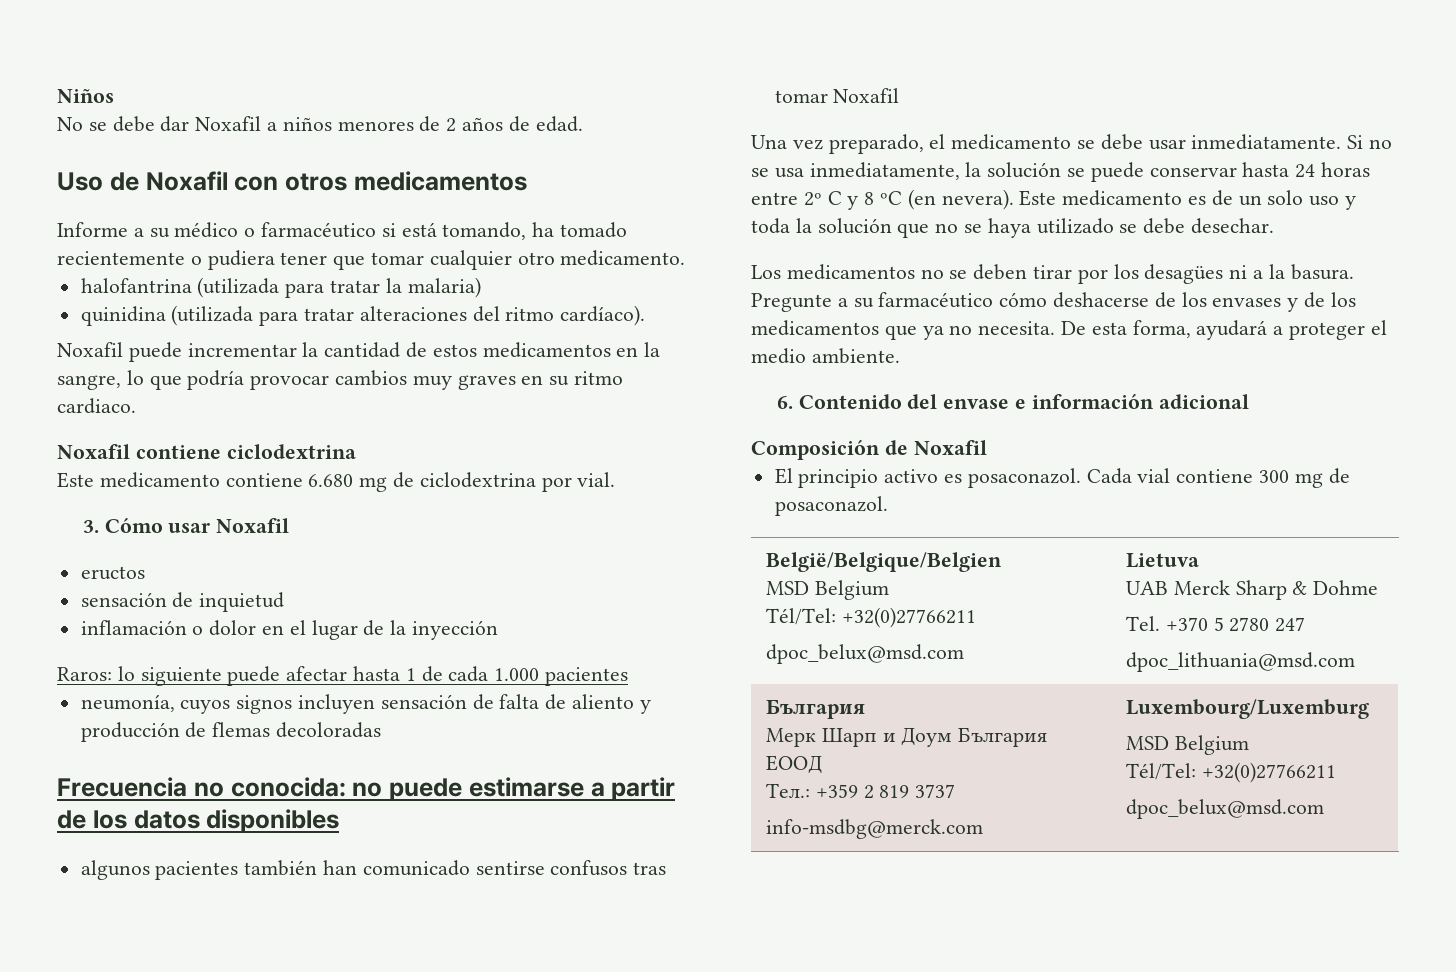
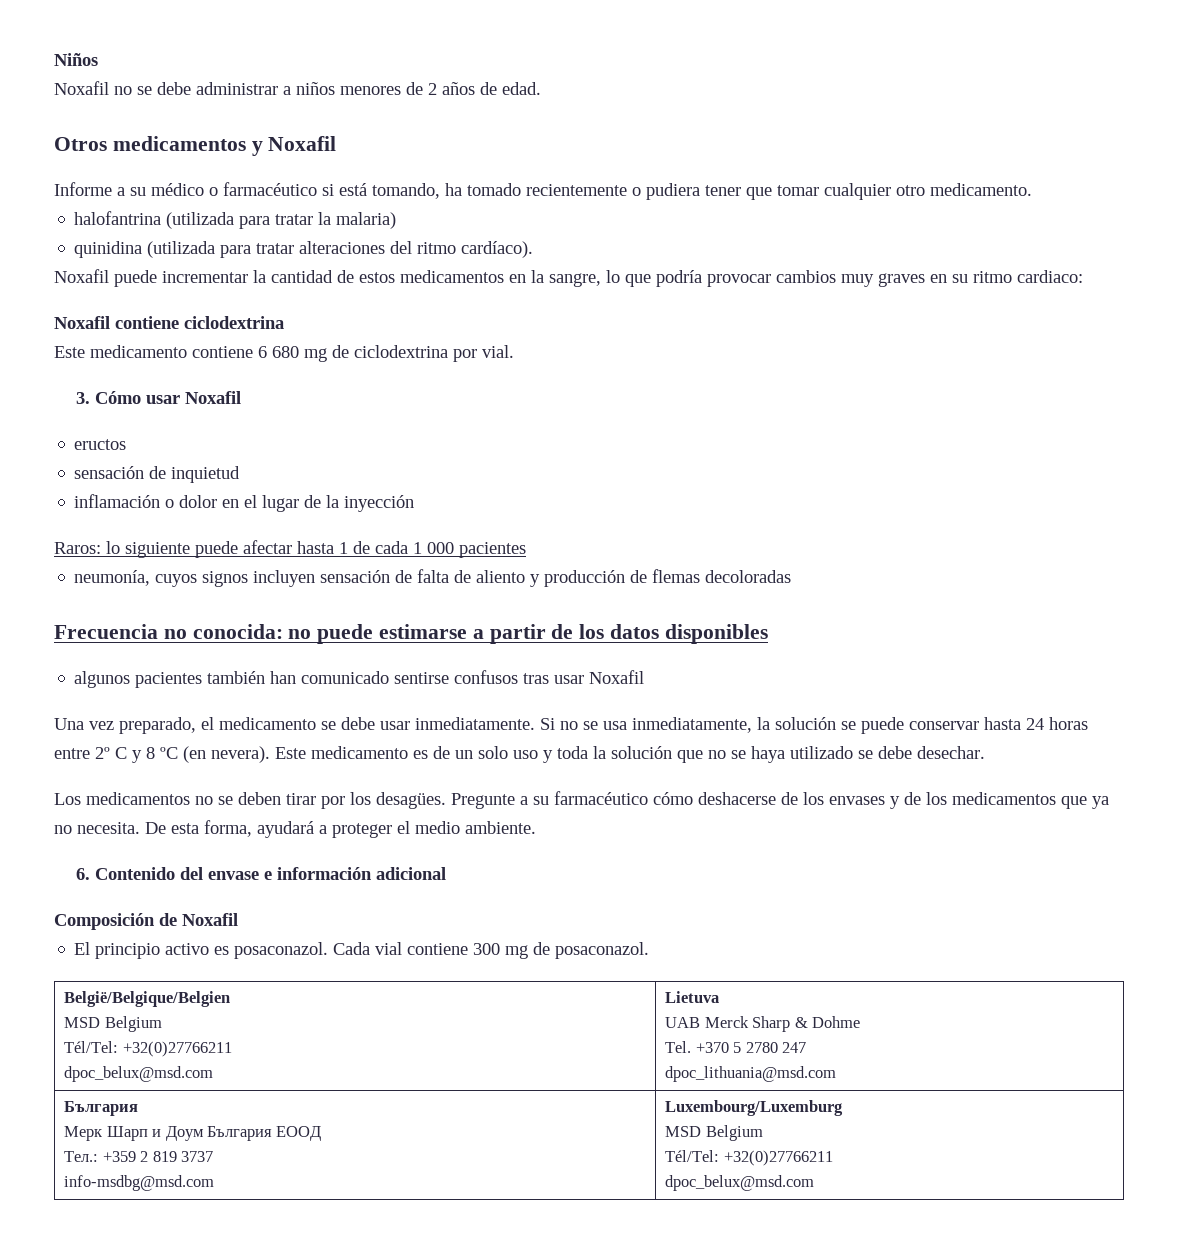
[57,116,262,132] No se debe dar Noxafil -> [54,81,278,95] Noxafil no se debe administrar
[57,171,527,191] Uso de Noxafil con otros medicamentos -> [54,136,337,156] Otros medicamentos y Noxafil
[57,398,136,414] cardiaco. -> [1017,270,1083,283] cardiaco:
[308,474,354,487] 6.680 -> [258,346,299,358] 6 680
[494,668,540,681] 1.000 -> [413,542,454,554] 1 000
[774,90,828,103] tomar -> [554,675,585,684] usar
[1144,264,1354,284] desagües ni a la basura. -> [376,792,446,809] desagües.
[765,819,983,839] info-msdbg@merck.com -> [64,1175,215,1191] info-msdbg@msd.com

